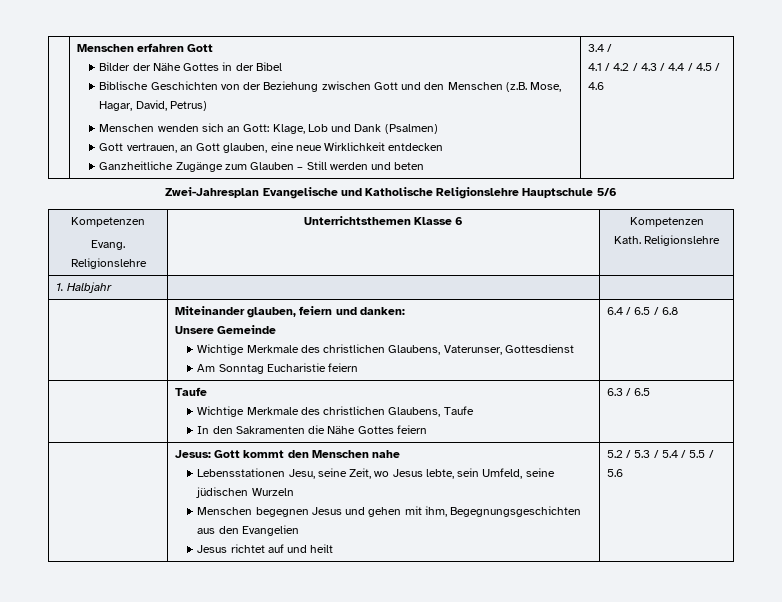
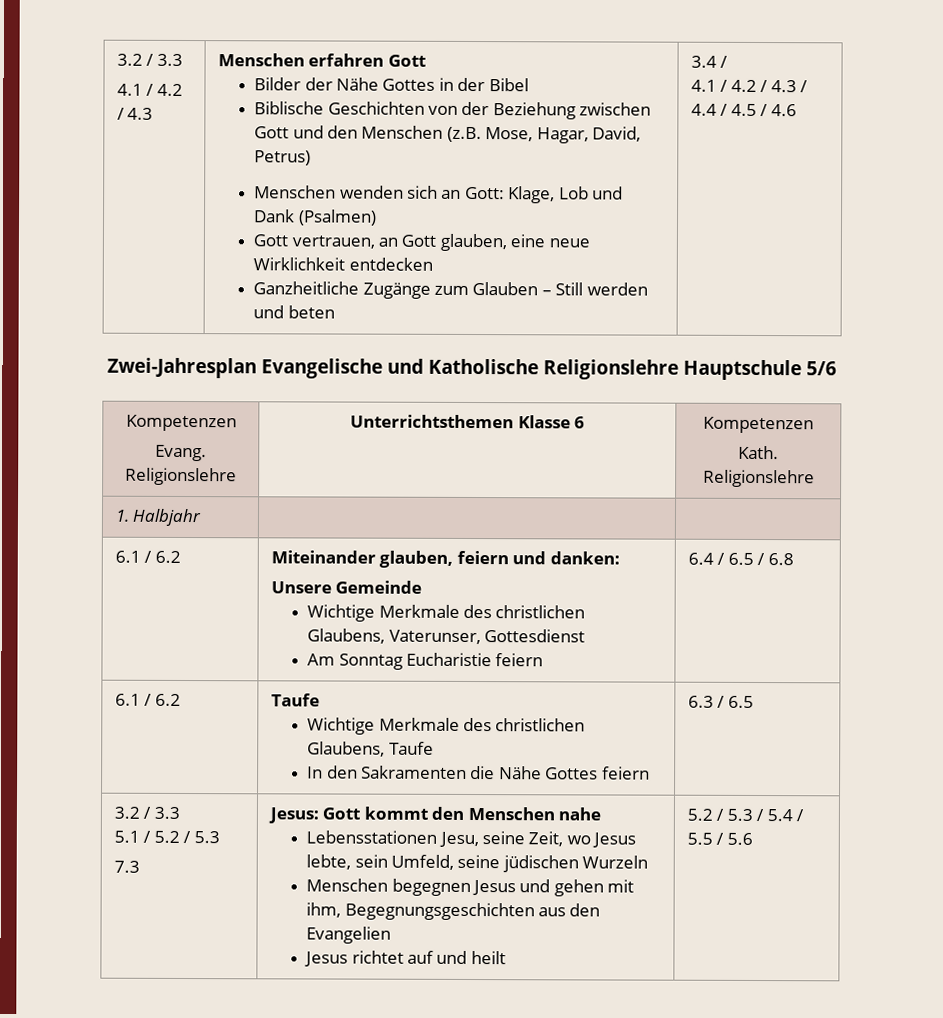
(76, 48) none -> [116,53,183,66] [116,83,183,96] [116,107,154,120] 3.2 / 3.3 // 4.1 / 4.2 / 4.3
(113, 287) none -> [114,550,181,563] 6.1 / 6.2
(678, 311) none -> [114,693,181,706] 6.1 / 6.2
(651, 392) none -> [113,806,180,819] [113,830,220,844] [113,860,140,873] 3.2 / 3.3 // 5.1 / 5.2 / 5.3 // 7.3

